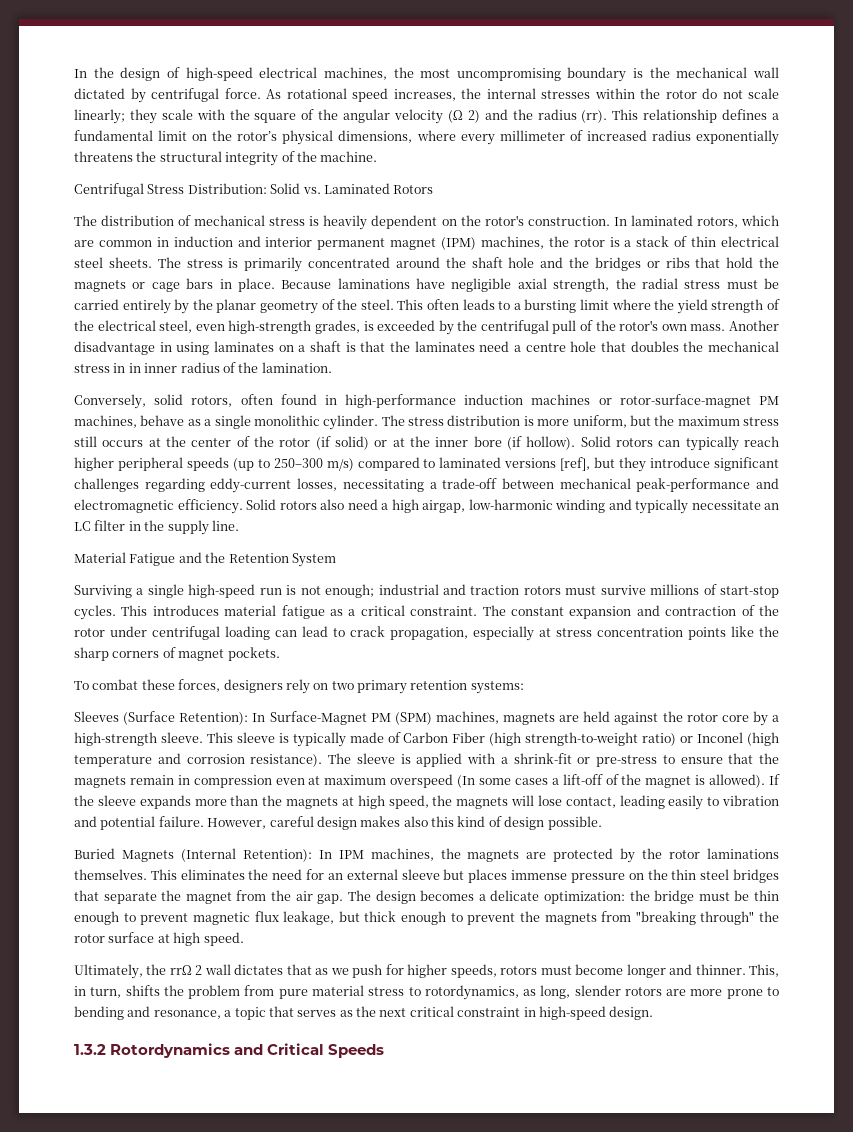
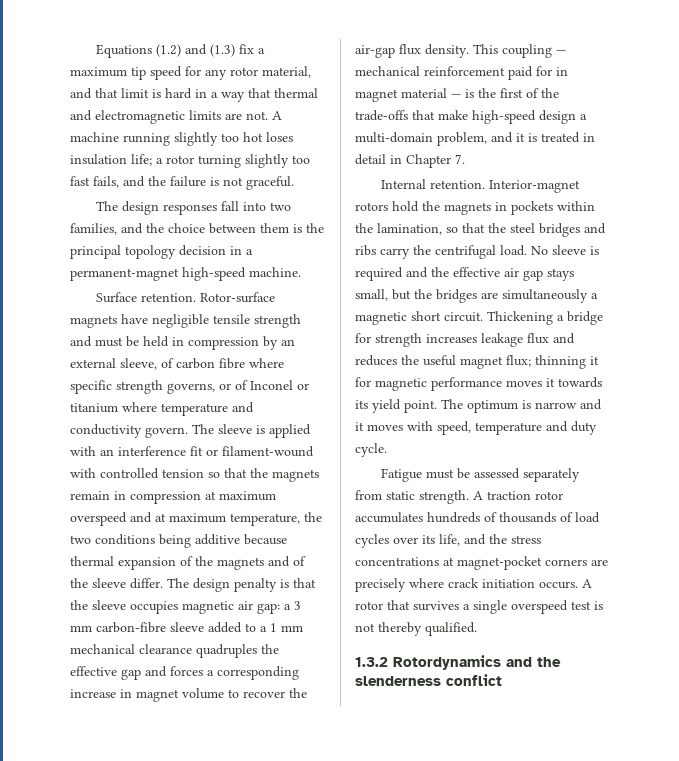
[74,67,779,82] [74,88,779,103] [74,109,780,124] [74,130,780,145] [74,151,378,166] [74,183,434,197] [74,215,780,230] [74,236,779,250] [74,257,780,272] [74,278,779,292] [74,299,781,314] [74,320,780,335] [74,341,779,355] [74,362,332,373] [74,394,779,409] [74,415,779,430] [74,436,779,451] [74,457,779,472] [74,478,779,493] [74,499,779,514] [74,520,239,535] [74,552,336,567] [74,584,779,598] [74,605,779,620] [74,626,779,641] [74,647,280,661] [74,679,524,694] [74,711,779,726] [74,732,779,747] [74,753,323,767] In the design of high-speed electrical machines, the most uncompromising boundary is the mechanical wall dictated by centrifugal force. As rotational speed increases, the internal stresses within the rotor do not scale linearly; they scale with the square of the angular velocity (Ω 2) and the radius (rr). This relationship defines a fundamental limit on the rotor’s physical dimensions, where every millimeter of increased radius exponentially threatens the structural integrity of the machine. // Centrifugal Stress Distribution: Solid vs. Laminated Rotors // The distribution of mechanical stress is heavily dependent on the rotor's construction. In laminated rotors, which are common in induction and interior permanent magnet (IPM) machines, the rotor is a stack of thin electrical steel sheets. The stress is primarily concentrated around the shaft hole and the bridges or ribs that hold the magnets or cage bars in place. Because laminations have negligible axial strength, the radial stress must be carried entirely by the planar geometry of the steel. This often leads to a bursting limit where the yield strength of the electrical steel, even high-strength grades, is exceeded by the centrifugal pull of the rotor's own mass. Another disadvantage in using laminates on a shaft is that the laminates need a centre hole that doubles the mechanical stress in in inner radius of the lamination. // Conversely, solid rotors, often found in high-performance induction machines or rotor-surface-magnet PM machines, behave as a single monolithic cylinder. The stress distribution is more uniform, but the maximum stress still occurs at the center of the rotor (if solid) or at the inner bore (if hollow). Solid rotors can typically reach higher peripheral speeds (up to 250–300 m/s) compared to laminated versions [ref], but they introduce significant challenges regarding eddy-current losses, necessitating a trade-off between mechanical peak-performance and electromagnetic efficiency. Solid rotors also need a high airgap, low-harmonic winding and typically necessitate an LC filter in the supply line. // Material Fatigue and the Retention System // Surviving a single high-speed run is not enough; industrial and traction rotors must survive millions of start-stop cycles. This introduces material fatigue as a critical constraint. The constant expansion and contraction of the rotor under centrifugal loading can lead to crack propagation, especially at stress concentration points like the sharp corners of magnet pockets. // To combat these forces, designers rely on two primary retention systems: // Sleeves (Surface Retention): In Surface-Magnet PM (SPM) machines, magnets are held against the rotor core by a high-strength sleeve. This sleeve is typically made of Carbon Fiber (high strength-to-weight ratio) or Inconel (high temperature and corrosion resistance). -> [95,44,265,58] [70,66,311,80] [70,88,318,102] [70,110,282,124] [70,132,293,146] [70,154,310,168] [70,176,294,190] [95,201,291,215] [70,223,324,235] [70,245,253,259] [70,267,301,281] [95,292,275,303] [70,314,301,328] [70,336,295,350] [70,358,284,370] [70,380,309,394] [70,402,254,416] [70,424,188,438] Equations (1.2) and (1.3) fix a maximum tip speed for any rotor material, and that limit is hard in a way that thermal and electromagnetic limits are not. A machine running slightly too hot loses insulation life; a rotor turning slightly too fast fails, and the failure is not graceful. // The design responses fall into two families, and the choice between them is the principal topology decision in a permanent-magnet high-speed machine. // Surface retention. Rotor-surface magnets have negligible tensile strength and must be held in compression by an external sleeve, of carbon fibre where specific strength governs, or of Inconel or titanium where temperature and conductivity govern.
[500,753,723,767] a shrink-fit or pre-stress to ensure -> [100,446,314,457] [70,468,220,479] an interference fit or filament-wound with controlled tension so
[275,778,305,785] even -> (201, 497) none
[457,774,781,788] [74,795,779,810] [74,816,602,830] [74,848,780,863] [74,869,780,883] [74,890,779,904] [74,911,779,925] [74,932,244,946] [74,964,780,979] [74,985,780,1000] [74,1006,654,1020] (In some cases a lift-off of the magnet is allowed). If the sleeve expands more than the magnets at high speed, the magnets will lose contact, leading easily to vibration and potential failure. However, careful design makes also this kind of design possible. // Buried Magnets (Internal Retention): In IPM machines, the magnets are protected by the rotor laminations themselves. This eliminates the need for an external sleeve but places immense pressure on the thin steel bridges that separate the magnet from the air gap. The design becomes a delicate optimization: the bridge must be thin enough to prevent magnetic flux leakage, but thick enough to prevent the magnets from "breaking through" the rotor surface at high speed. // Ultimately, the rrΩ 2 wall dictates that as we push for higher speeds, rotors must become longer and thinner. This, in turn, shifts the problem from pure material stress to rotordynamics, as long, slender rotors are more prone to bending and resonance, a topic that serves as the next critical constraint in high-speed design. -> [130,512,322,526] [70,534,287,548] [70,556,306,570] [70,578,316,592] [70,600,301,614] [70,622,303,633] [70,644,279,658] [70,666,299,680] [70,688,307,702] [355,44,566,58] [355,66,568,80] [355,88,559,102] [355,110,587,124] [355,132,595,146] [355,154,465,168] [380,179,580,193] [355,201,595,215] [355,223,606,237] [355,245,599,259] [355,267,574,281] [355,289,598,303] [355,311,603,325] [355,333,575,347] [355,355,599,369] [355,377,602,391] [355,399,602,413] [355,421,597,435] [355,443,387,457] [380,468,580,482] [355,490,563,504] [355,512,600,523] [355,534,541,548] [355,556,608,570] [355,578,592,592] [355,600,603,614] [355,622,477,636] and at maximum temperature, the two conditions being additive because thermal expansion of the magnets and of the sleeve differ. The design penalty is that the sleeve occupies magnetic air gap: a 3 mm carbon-fibre sleeve added to a 1 mm mechanical clearance quadruples the effective gap and forces a corresponding increase in magnet volume to recover the air-gap flux density. This coupling — mechanical reinforcement paid for in magnet material — is the first of the trade-offs that make high-speed design a multi-domain problem, and it is treated in detail in Chapter 7. // Internal retention. Interior-magnet rotors hold the magnets in pockets within the lamination, so that the steel bridges and ribs carry the centrifugal load. No sleeve is required and the effective air gap stays small, but the bridges are simultaneously a magnetic short circuit. Thickening a bridge for strength increases leakage flux and reduces the useful magnet flux; thinning it for magnetic performance moves it towards its yield point. The optimum is narrow and it moves with speed, temperature and duty cycle. // Fatigue must be assessed separately from static strength. A traction rotor accumulates hundreds of thousands of load cycles over its life, and the stress concentrations at magnet-pocket corners are precisely where crack initiation occurs. A rotor that survives a single overspeed test is not thereby qualified.
[267,1043,385,1058] Critical Speeds -> [537,657,561,667] [355,674,502,686] the slenderness conflict

